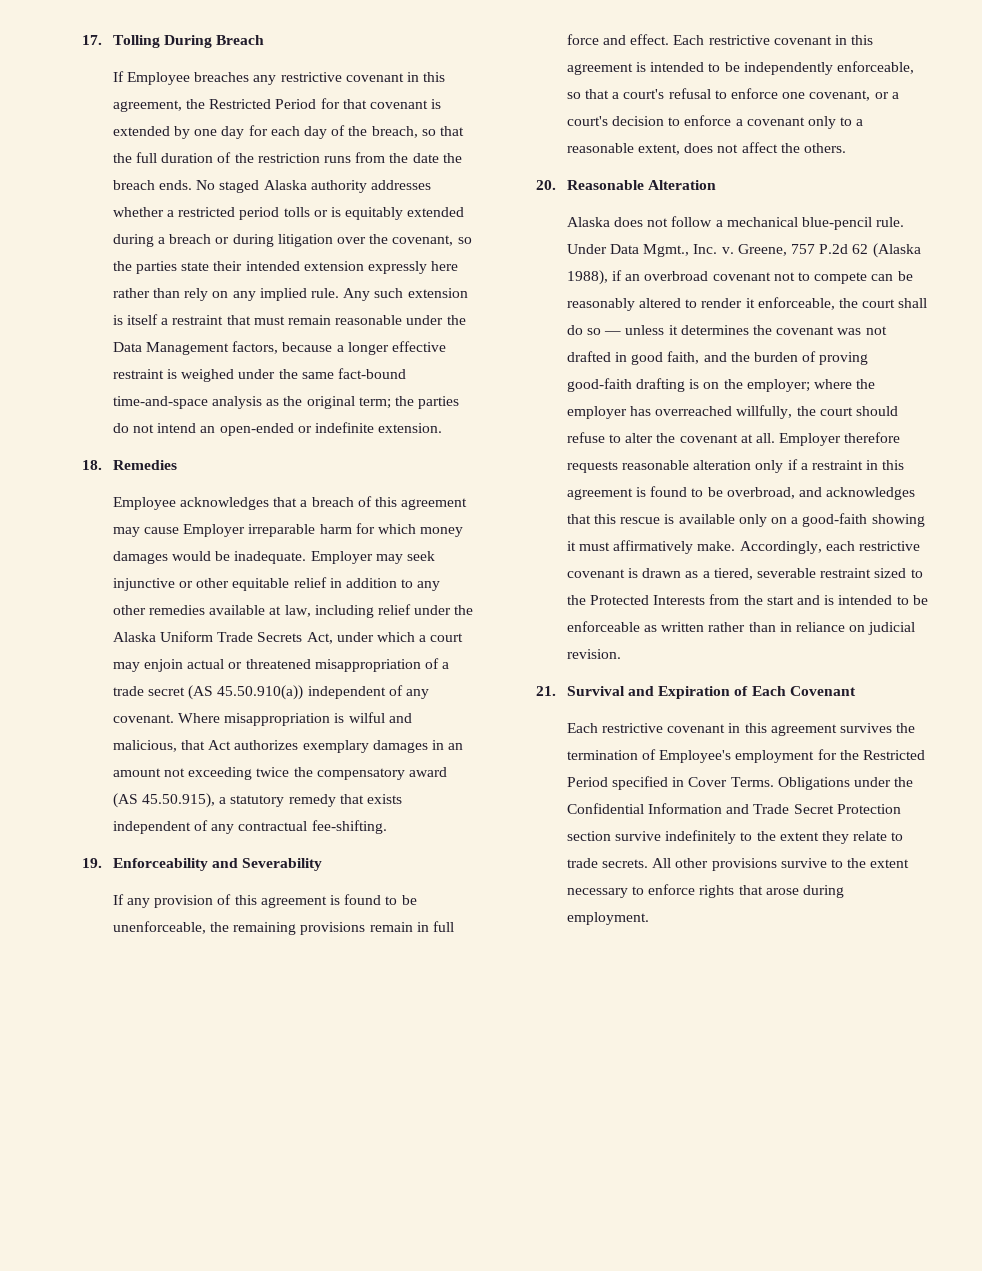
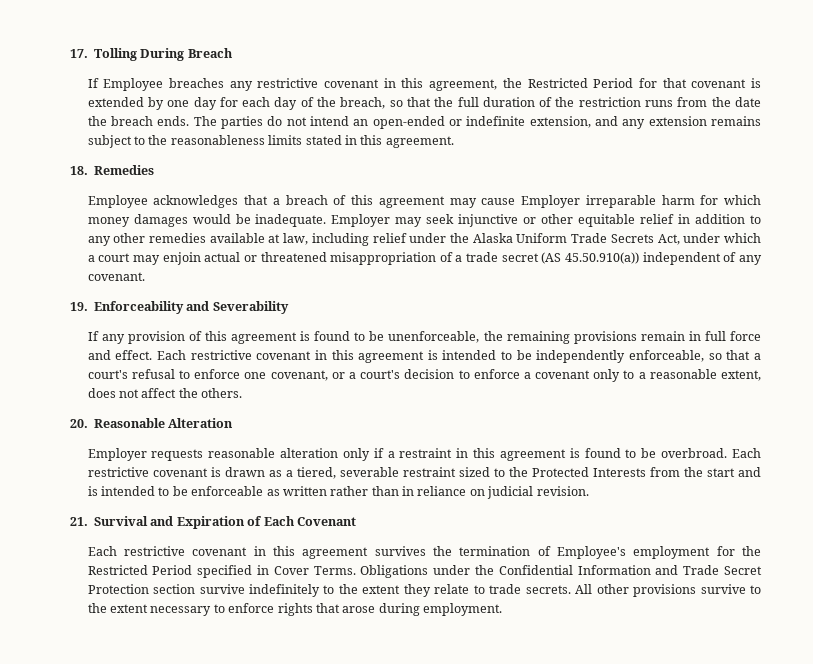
[196,180,431,193] [112,207,465,220] [112,234,472,247] [112,261,459,274] [112,288,468,301] [112,314,466,325] [112,341,446,355] [112,368,406,382] [112,396,414,409] No staged Alaska authority addresses whether a restricted period tolls or is equitably extended during a breach or during litigation over the covenant, so the parties state their intended extension expressly here rather than rely on any implied rule. Any such extension is itself a restraint that must remain reasonable under the Data Management factors, because a longer effective restraint is weighed under the same fact-bound time-and-space analysis as the original term; the -> [193,116,217,126] The
[378,423,443,433] extension. -> [529,116,761,129] [87,135,454,148] extension, and any extension remains subject to the reasonableness limits stated in this agreement.
[178,712,412,726] [112,740,464,753] [112,767,447,780] [112,793,402,808] [112,820,387,834] Where misappropriation is wilful and malicious, that Act authorizes exemplary damages in an amount not exceeding twice the compensatory award (AS 45.50.915), a statutory remedy that exists independent of any contractual fee-shifting. -> (145, 276) none
[566,216,905,230] [566,243,921,258] [566,270,913,285] [566,297,928,311] [566,325,887,335] [566,351,869,365] [566,378,876,392] [566,405,898,419] [566,432,901,446] Alaska does not follow a mechanical blue-pencil rule. Under Data Mgmt., Inc. v. Greene, 757 P.2d 62 (Alaska 1988), if an overbroad covenant not to compete can be reasonably altered to render it enforceable, the court shall do so — unless it determines the covenant was not drafted in good faith, and the burden of proving good-faith drafting is on the employer; where the employer has overreached willfully, the court should refuse to alter the covenant at all. Employer therefore -> [87,448,147,461] Employer
[726,487,916,500] [566,513,925,527] [566,540,855,554] overbroad, and acknowledges that this rescue is available only on a good-faith showing it must affirmatively make. Accordingly, each -> [661,448,761,458] overbroad. Each

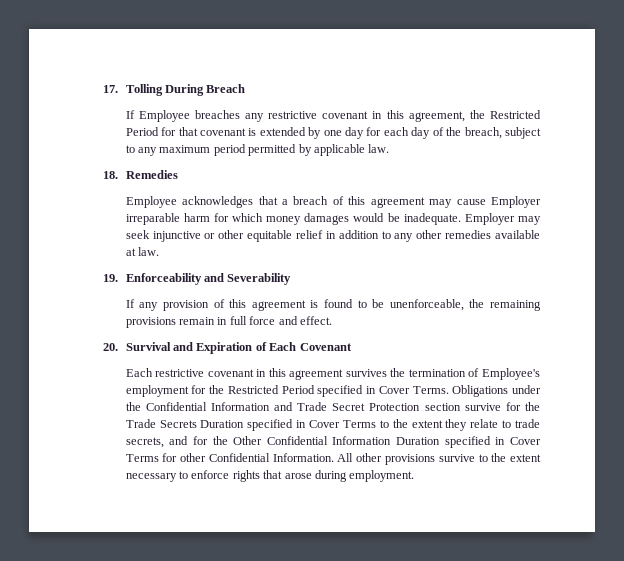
[389,97,761,107] [87,116,761,129] [87,135,454,148] so that the full duration of the restriction runs from the date the breach ends. The parties do not intend an open-ended or indefinite extension, and any extension remains subject to the reasonableness limits stated in this agreement. -> [504,127,541,139] [125,144,390,156] subject to any maximum period permitted by applicable law.
[283,233,761,246] [87,252,762,265] [87,272,145,281] law, including relief under the Alaska Uniform Trade Secrets Act, under which a court may enjoin actual or threatened misappropriation of a trade secret (AS 45.50.910(a)) independent of any covenant. -> [138,247,160,256] law.
[156,350,761,363] [87,369,761,382] [87,388,243,398] [69,418,234,428] [87,448,761,461] [87,467,761,479] [87,486,589,499] [69,517,88,526] Each restrictive covenant in this agreement is intended to be independently enforceable, so that a court's refusal to enforce one covenant, or a court's decision to enforce a covenant only to a reasonable extent, does not affect the others. // 20. Reasonable Alteration // Employer requests reasonable alteration only if a restraint in this agreement is found to be overbroad. Each restrictive covenant is drawn as a tiered, severable restraint sized to the Protected Interests from the start and is intended to be enforceable as written rather than in reliance on judicial revision. // 21. -> [103,343,119,351] // 20.
[249,584,321,597] indefinitely -> [505,402,540,411] [125,419,376,431] for the Trade Secrets Duration specified in Cover Terms
[525,585,571,594] secrets. -> [125,436,541,448] [125,453,334,462] secrets, and for the Other Confidential Information Duration specified in Cover Terms for other Confidential Information.

